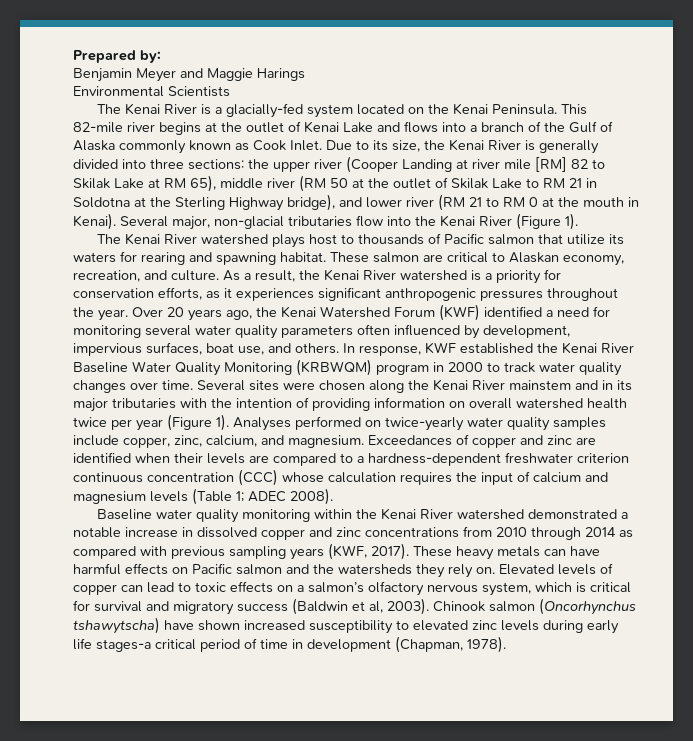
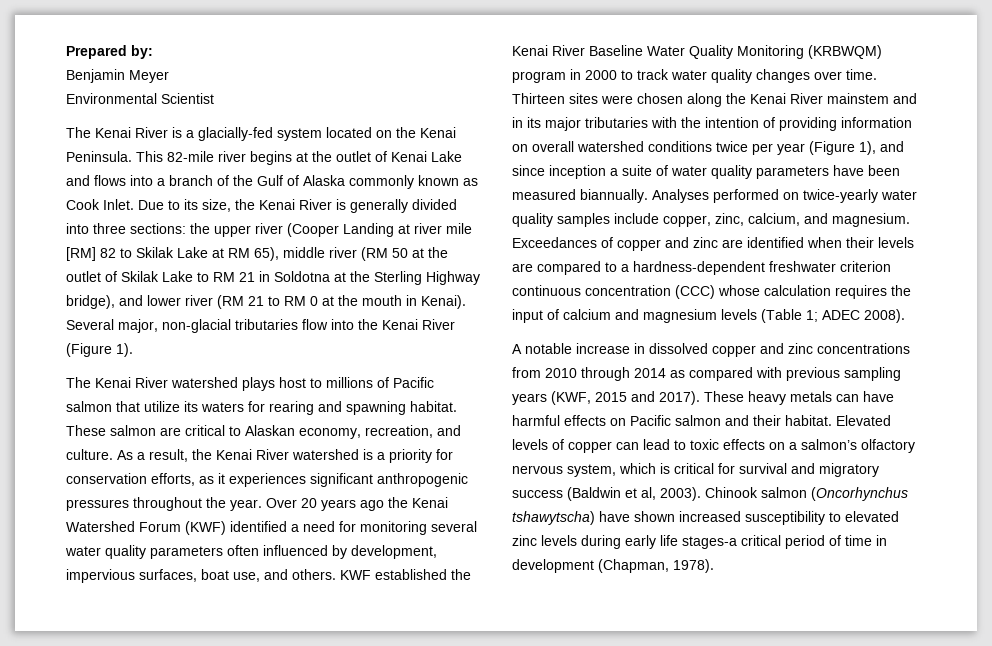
[180,68,305,81] and Maggie Harings -> (169, 76) none
[168,86,230,97] Scientists -> [161,93,214,104] Scientist
[358,234,425,245] thousands -> [326,377,373,388] millions
[226,310,252,320] ago, -> [360,500,384,511] ago
[343,343,421,356] In response, -> (336, 574) none
[197,380,245,391] Several -> [512,93,565,104] Thirteen
[587,398,627,409] health -> [648,141,712,152] conditions
[216,414,229,431] 1). -> [859,141,904,155] [512,165,900,179] [512,189,648,203] 1), and since inception a suite of water quality parameters have been measured biannually.
[97,508,629,523] Baseline water quality monitoring within the Kenai River watershed demonstrated a -> [512,344,522,354] A
(367, 551) none -> [595,391,655,402] 2015 and
[313,564,495,578] the watersheds they rely on. -> [753,415,832,426] their habitat.

